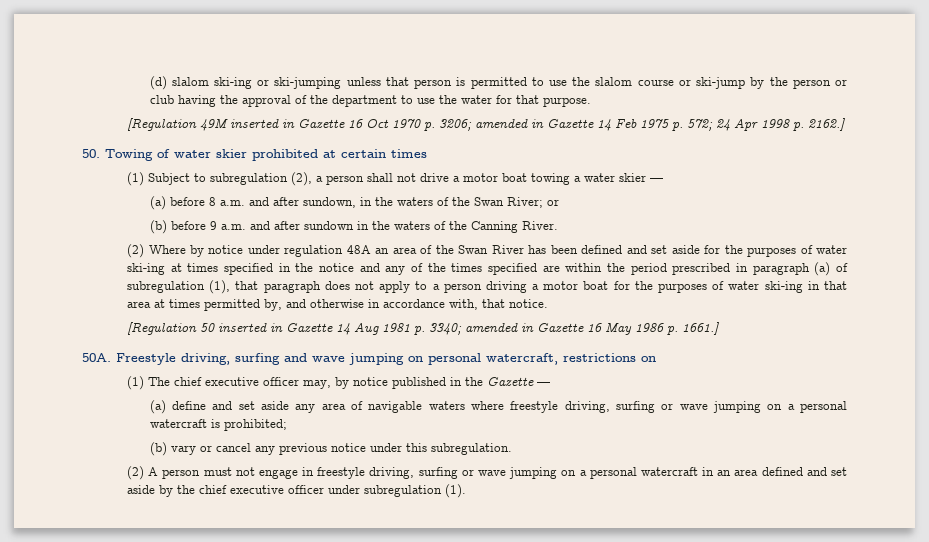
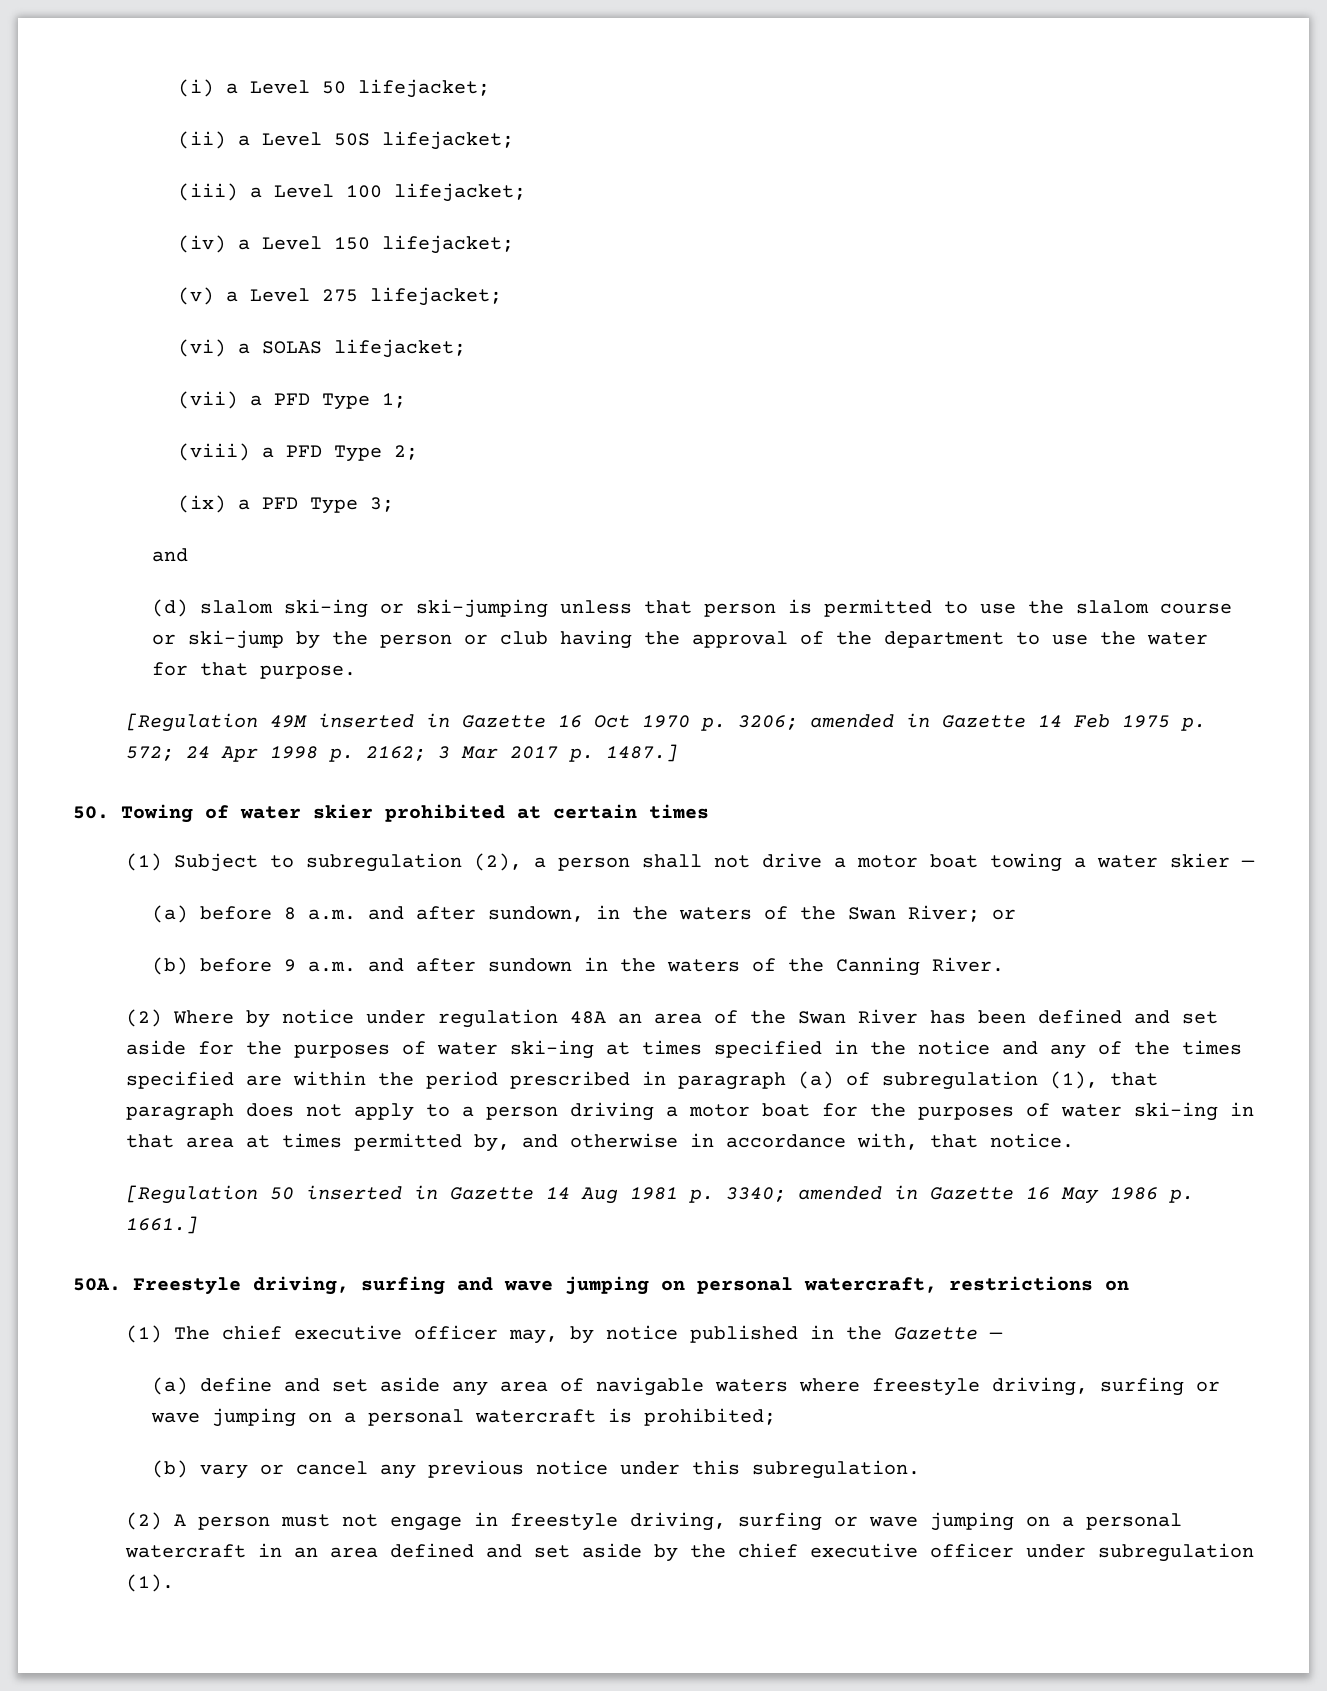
(149, 83) none -> [178,79,491,98] [178,131,515,150] [178,183,527,202] [178,235,515,254] [178,287,503,306] [178,339,467,358] [178,391,407,410] [178,443,419,462] [178,495,395,514] [152,548,189,562] (i) a Level 50 lifejacket; // (ii) a Level 50S lifejacket; // (iii) a Level 100 lifejacket; // (iv) a Level 150 lifejacket; // (v) a Level 275 lifejacket; // (vi) a SOLAS lifejacket; // (vii) a PFD Type 1; // (viii) a PFD Type 2; // (ix) a PFD Type 3; // and //
[808,118,846,131] 2162.] -> [365,744,678,762] 2162; 3 Mar 2017 p. 1487.]

